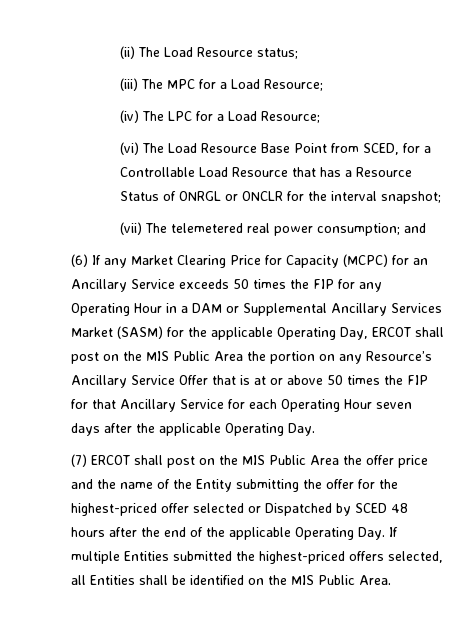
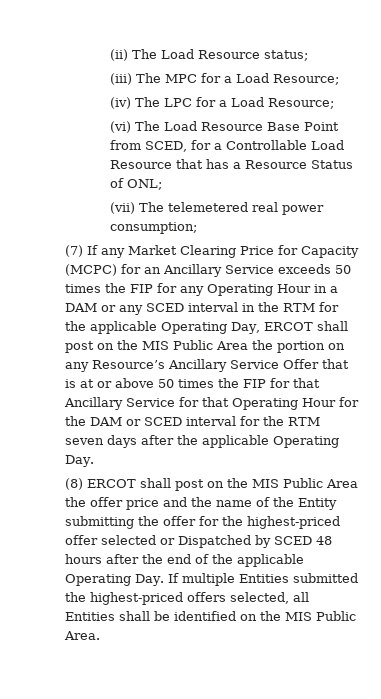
[178,191,441,204] ONRGL or ONCLR for the interval snapshot; -> [126,179,162,190] ONL;
[403,223,426,233] [70,254,88,267] and // (6) -> [65,245,84,257] // (7)
[242,303,442,316] [70,326,163,339] Supplemental Ancillary Services Market (SASM) -> [119,302,316,315] any SCED interval in the RTM
[248,399,372,412] each Operating Hour -> [202,397,360,410] [65,416,321,426] that Operating Hour for the DAM or SCED interval for the RTM
[70,454,87,467] (7) -> [65,478,84,490] (8)

